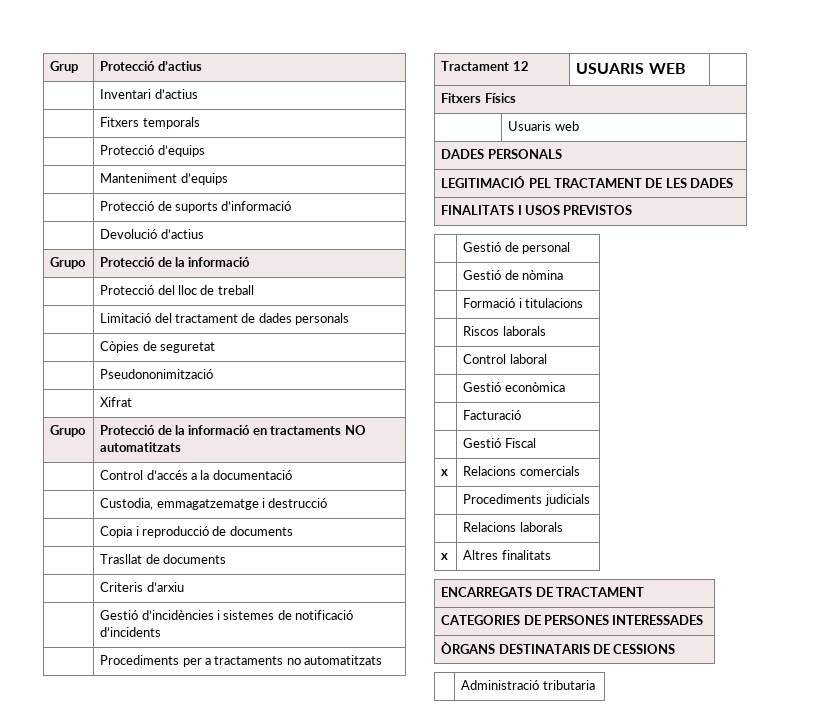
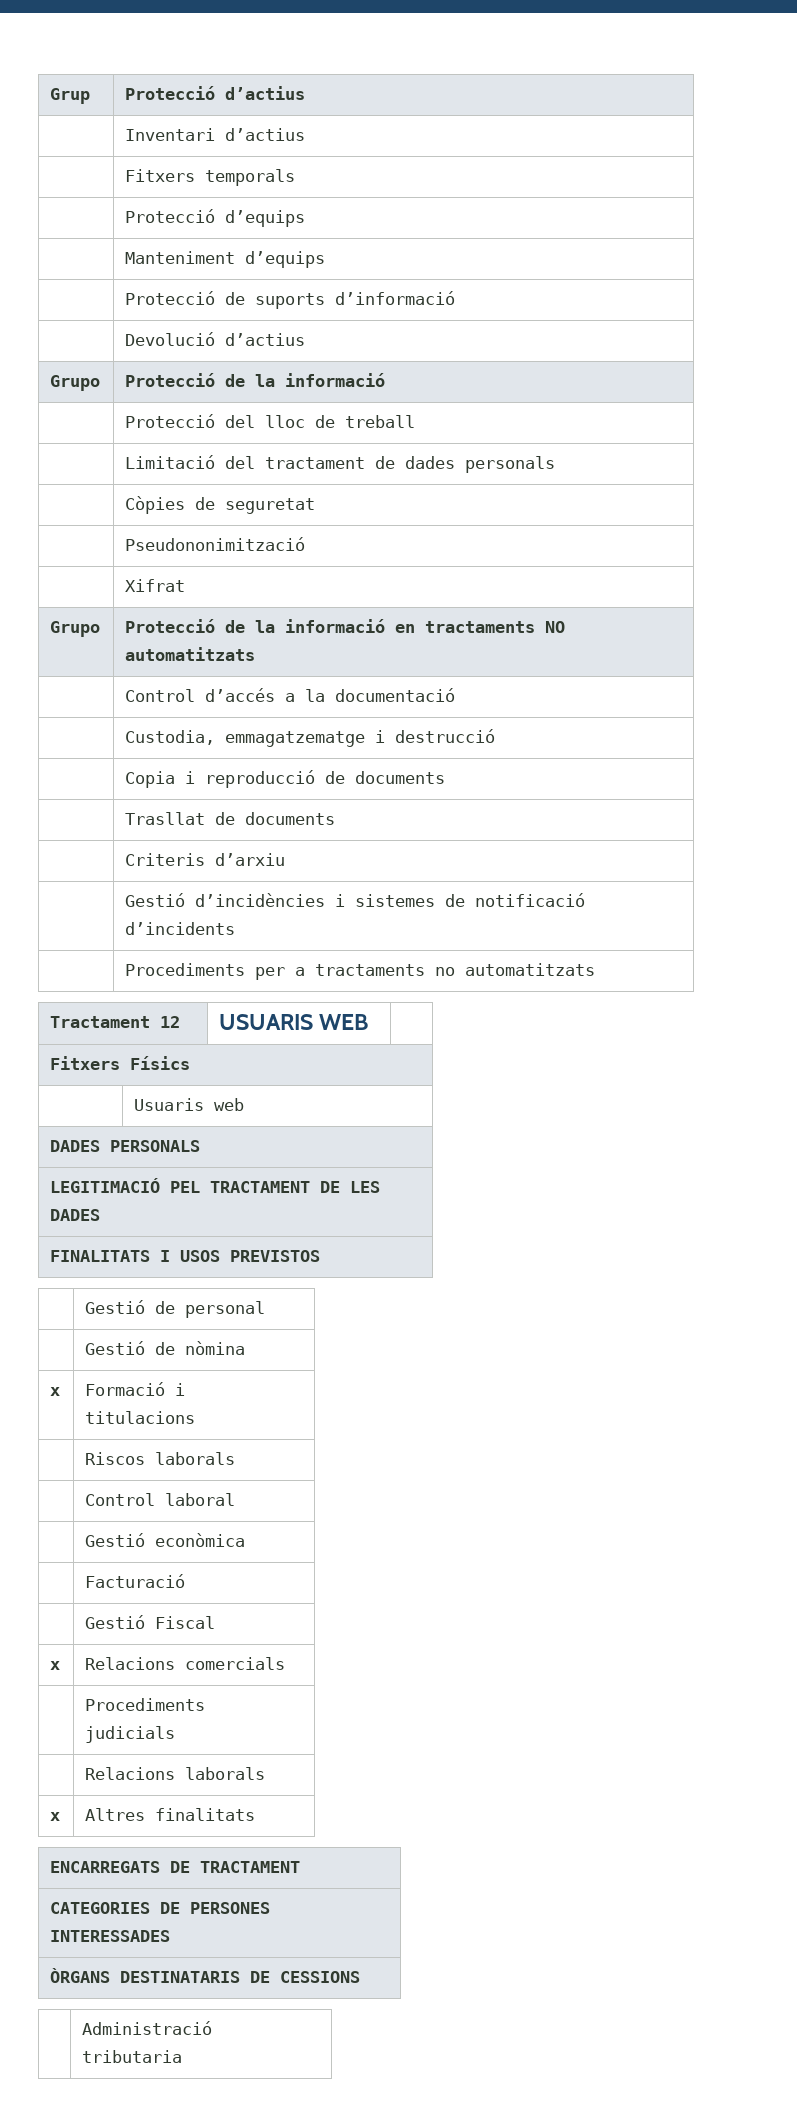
(564, 275) none -> [50,1387,61,1396] x

